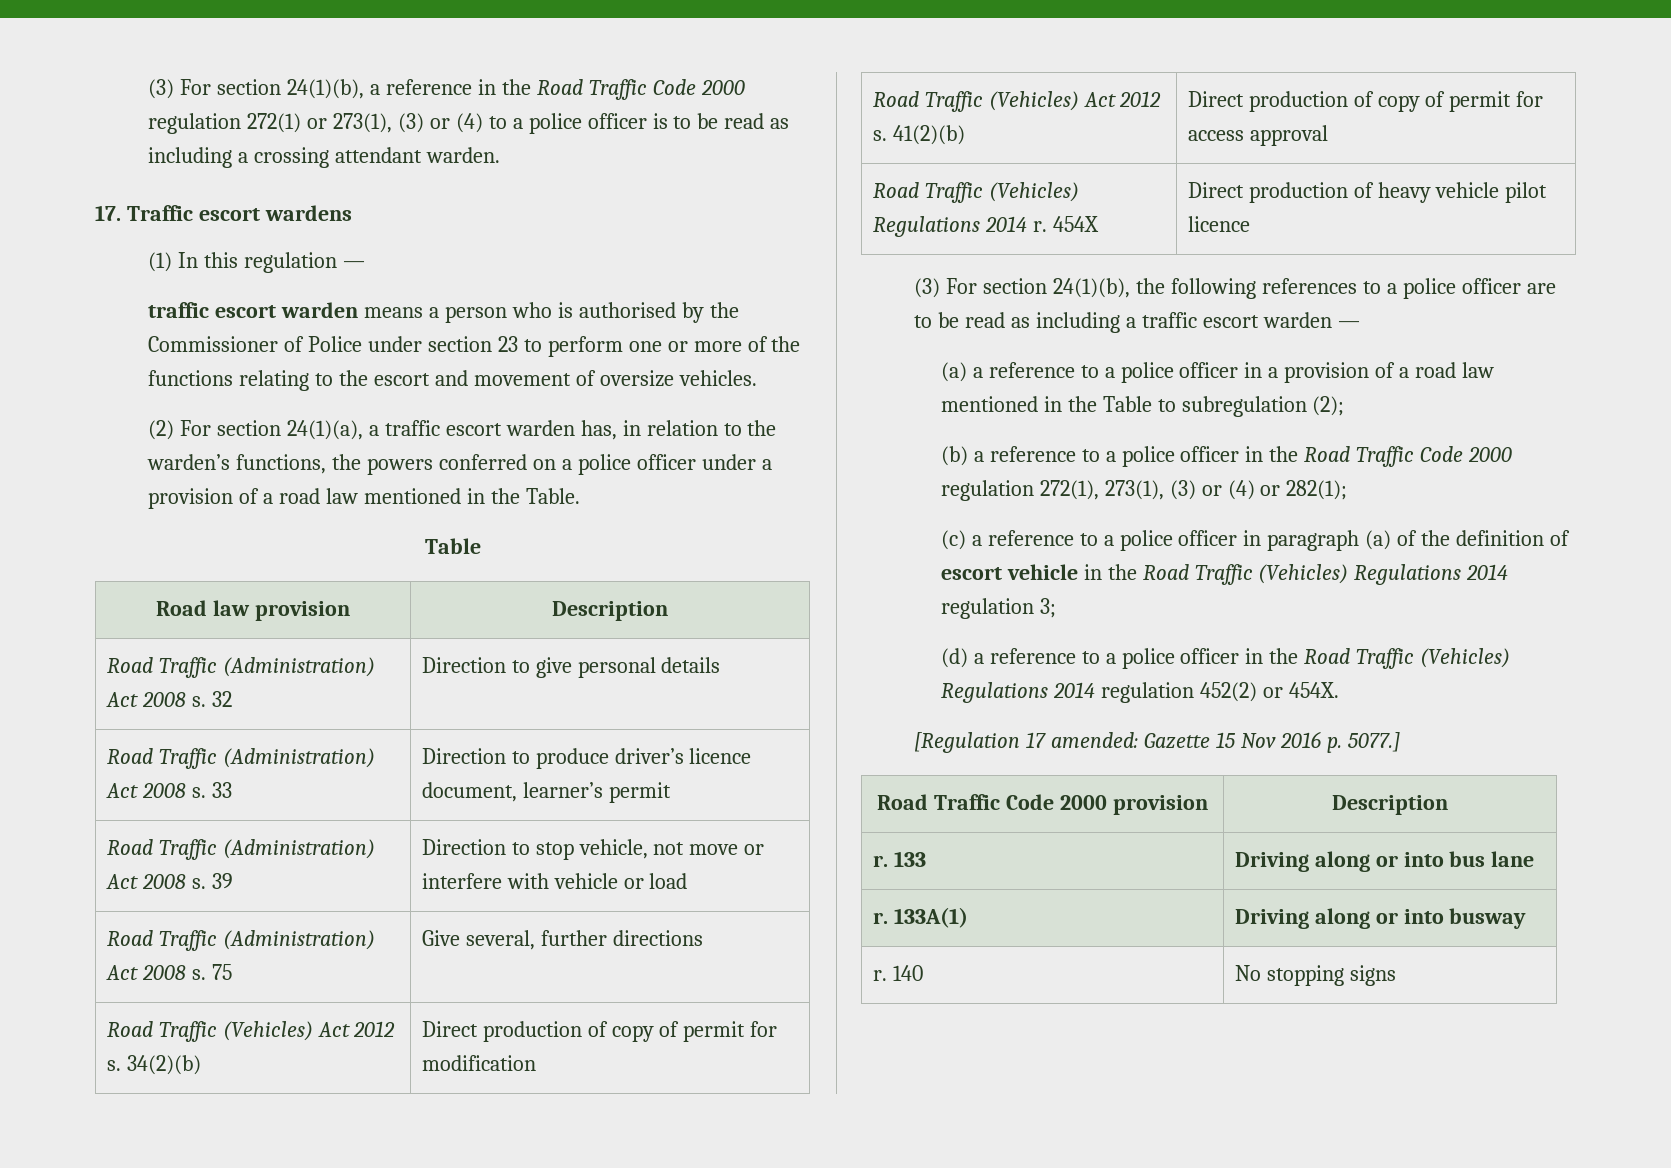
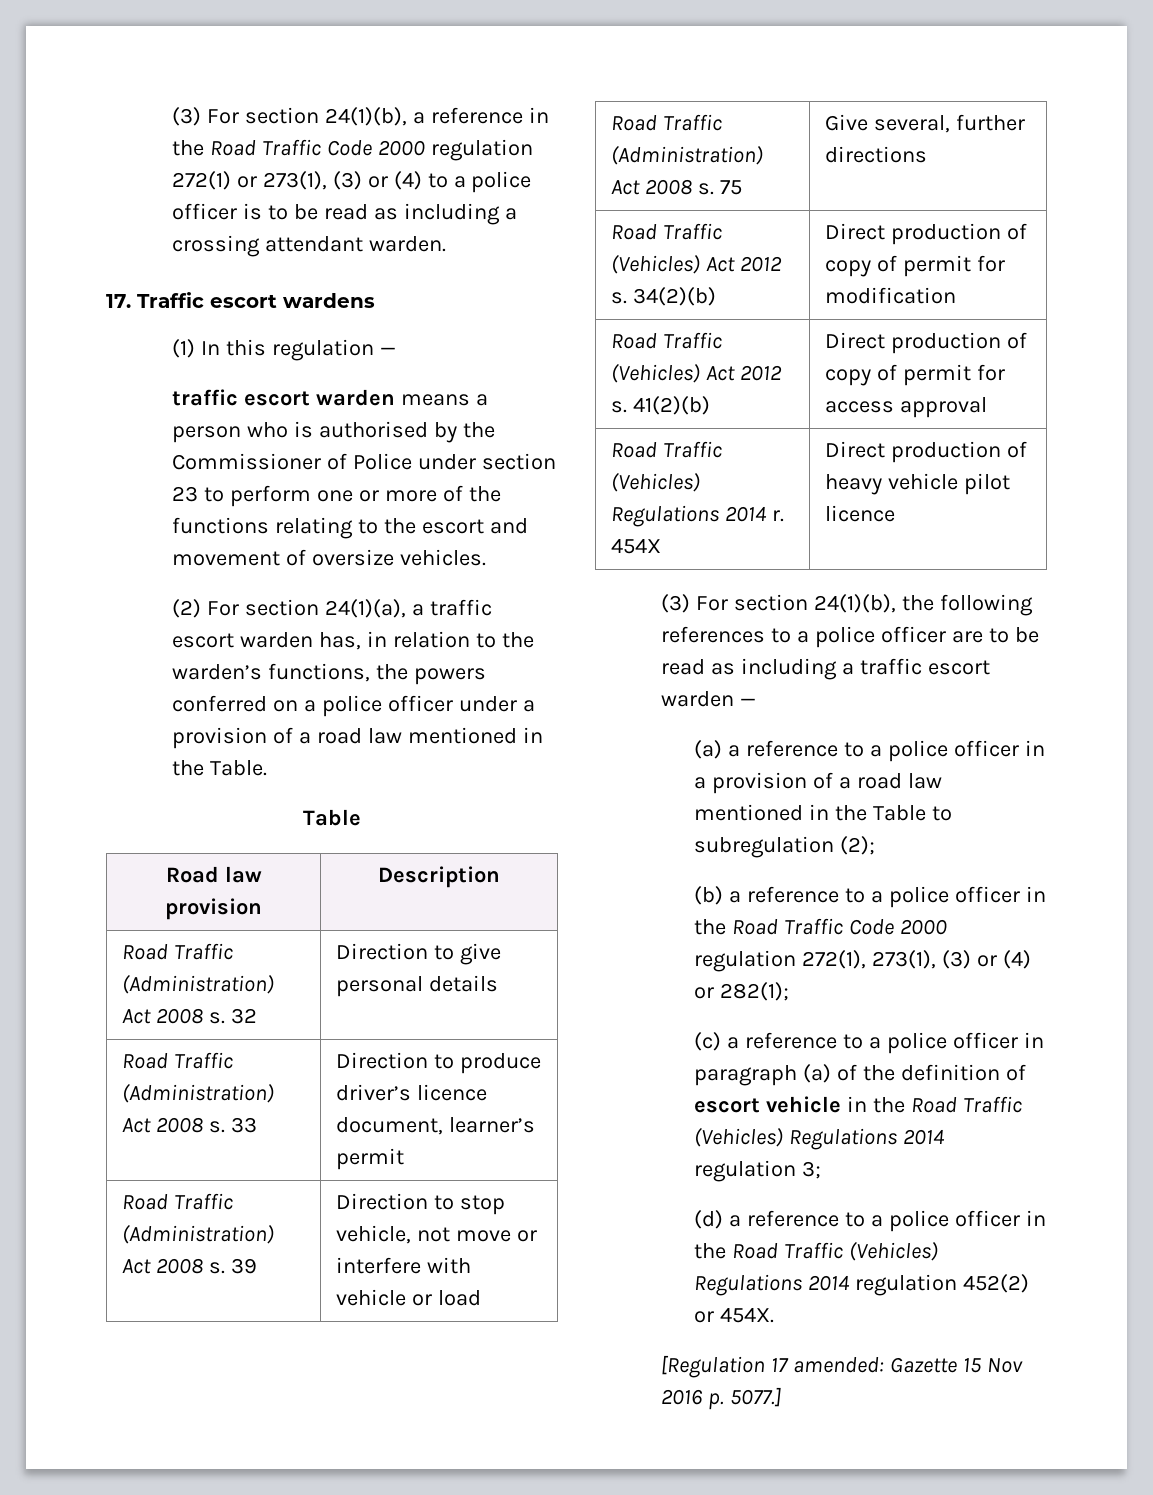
[877,794,1208,815] [1332,795,1448,815] [872,851,926,867] [1234,851,1535,872] [872,907,968,928] [1234,908,1527,929] [872,965,923,981] [1234,965,1396,986] // Road Traffic Code 2000 provision | Description // r. 133 | Driving along or into bus lane // r. 133A(1) | Driving along or into busway // r. 140 | No stopping signs -> (781, 1397) none

